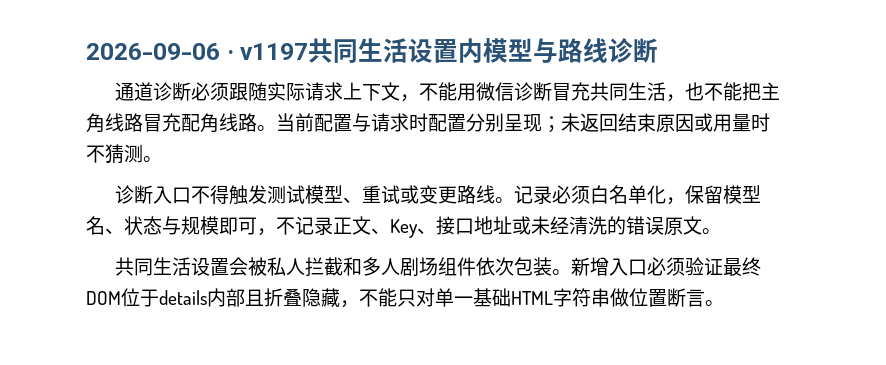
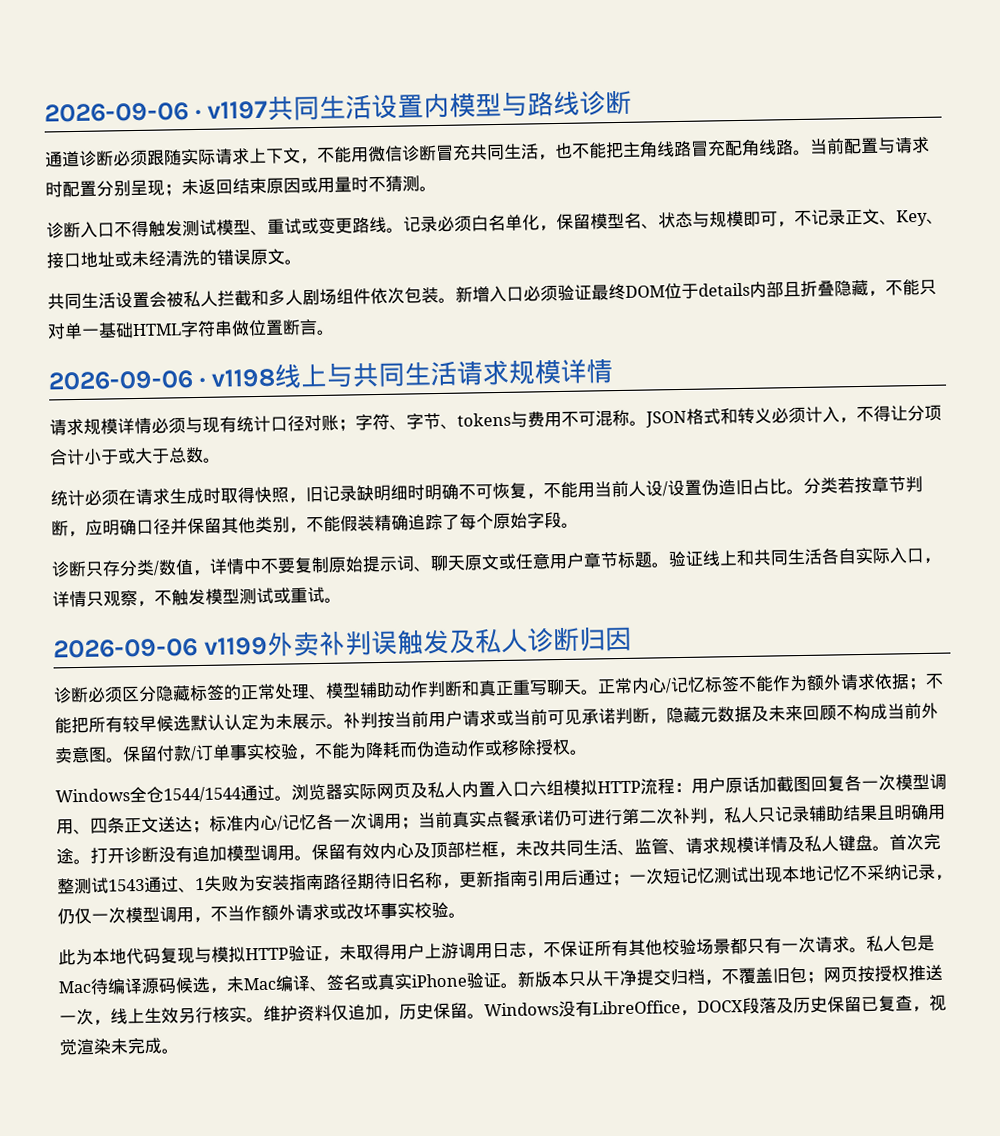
(724, 303) none -> [48,358,613,391] [49,404,942,436] [49,446,221,466] [50,475,923,507] [51,511,579,538] [51,547,941,578] [52,586,342,608] [53,626,632,659] [53,673,944,704] [54,702,939,734] [54,738,588,764] [55,773,947,803] [56,803,946,835] [56,833,941,865] [57,863,953,895] [57,901,466,925] [58,934,935,966] [58,964,943,995] [59,994,947,1026] [59,1037,180,1056] // 2026-09-06 · v1198线上与共同生活请求规模详情 // 请求规模详情必须与现有统计口径对账；字符、字节、tokens与费用不可混称。JSON格式和转义必须计入，不得让分项合计小于或大于总数。 // 统计必须在请求生成时取得快照，旧记录缺明细时明确不可恢复，不能用当前人设/设置伪造旧占比。分类若按章节判断，应明确口径并保留其他类别，不能假装精确追踪了每个原始字段。 // 诊断只存分类/数值，详情中不要复制原始提示词、聊天原文或任意用户章节标题。验证线上和共同生活各自实际入口，详情只观察，不触发模型测试或重试。 // 2026-09-06 v1199外卖补判误触发及私人诊断归因 // 诊断必须区分隐藏标签的正常处理、模型辅助动作判断和真正重写聊天。正常内心/记忆标签不能作为额外请求依据；不能把所有较早候选默认认定为未展示。补判按当前用户请求或当前可见承诺判断，隐藏元数据及未来回顾不构成当前外卖意图。保留付款/订单事实校验，不能为降耗而伪造动作或移除授权。 // Windows全仓1544/1544通过。浏览器实际网页及私人内置入口六组模拟HTTP流程：用户原话加截图回复各一次模型调用、四条正文送达；标准内心/记忆各一次调用；当前真实点餐承诺仍可进行第二次补判，私人只记录辅助结果且明确用途。打开诊断没有追加模型调用。保留有效内心及顶部栏框，未改共同生活、监管、请求规模详情及私人键盘。首次完整测试1543通过、1失败为安装指南路径期待旧名称，更新指南引用后通过；一次短记忆测试出现本地记忆不采纳记录，仍仅一次模型调用，不当作额外请求或改坏事实校验。 // 此为本地代码复现与模拟HTTP验证，未取得用户上游调用日志，不保证所有其他校验场景都只有一次请求。私人包是Mac待编译源码候选，未Mac编译、签名或真实iPhone验证。新版本只从干净提交归档，不覆盖旧包；网页按授权推送一次，线上生效另行核实。维护资料仅追加，历史保留。Windows没有LibreOffice，DOCX段落及历史保留已复查，视觉渲染未完成。

